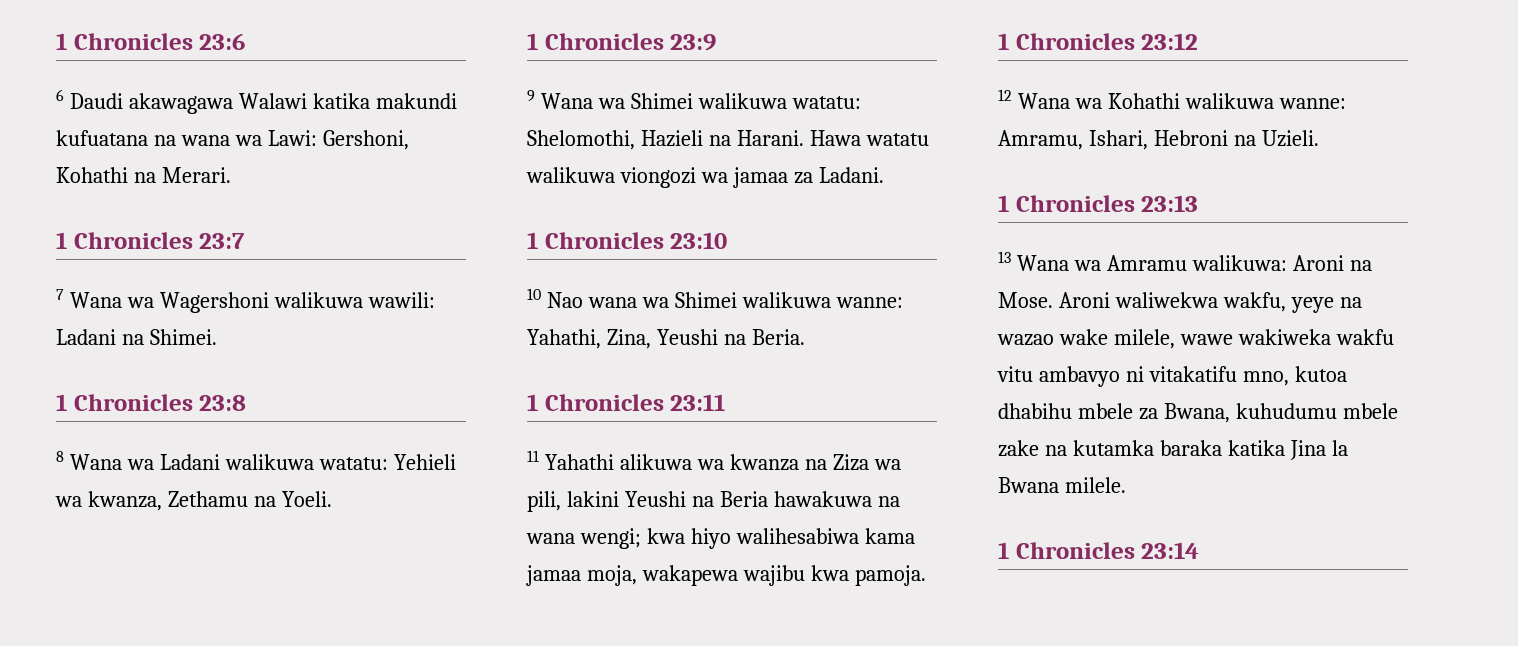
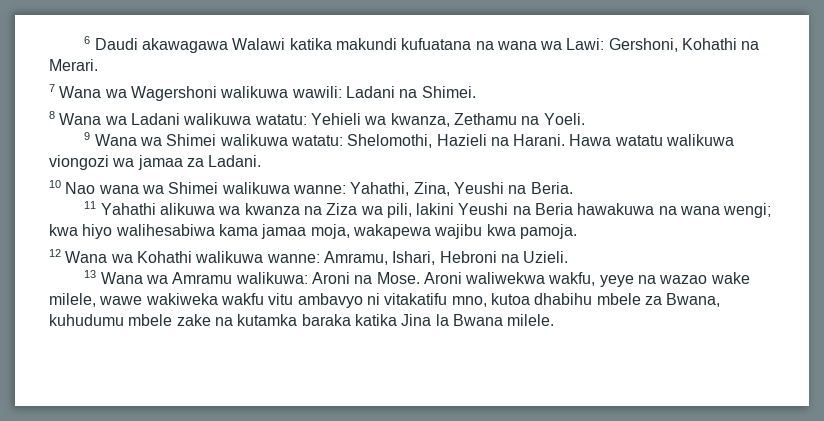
[56,33,246,50] 1 Chronicles 23:6 // -> (84, 40) none
[56,232,246,249] // 1 Chronicles 23:7 -> (98, 65) none
[56,394,247,411] // 1 Chronicles 23:8 -> (476, 92) none
[527,33,717,51] // 1 Chronicles 23:9 -> (585, 119) none
[527,232,728,249] // 1 Chronicles 23:10 -> (262, 161) none
[527,394,726,411] // 1 Chronicles 23:11 -> (573, 188) none
[998,33,1199,50] // 1 Chronicles 23:12 -> (577, 231) none
[998,195,1199,212] // 1 Chronicles 23:13 -> (569, 257) none
[998,542,1200,559] // 1 Chronicles 23:14 -> (555, 320) none

